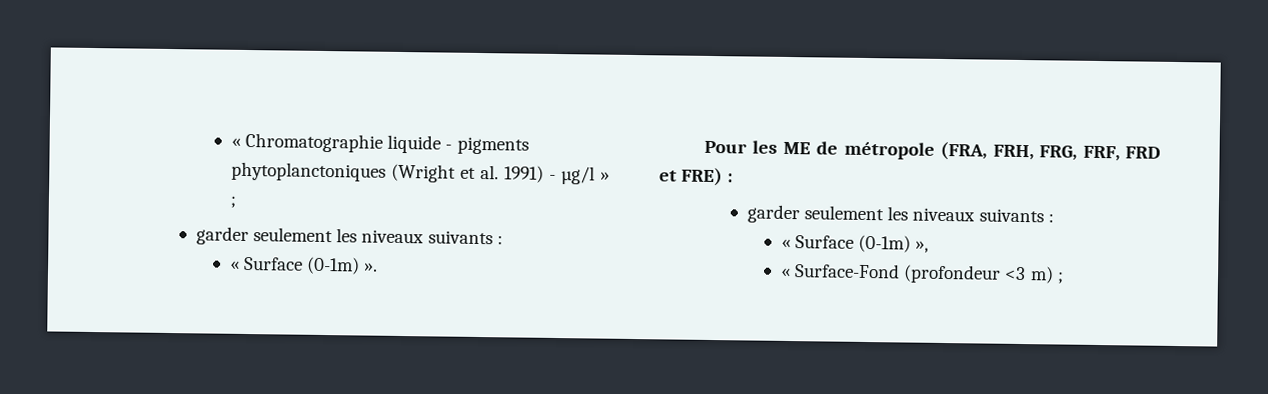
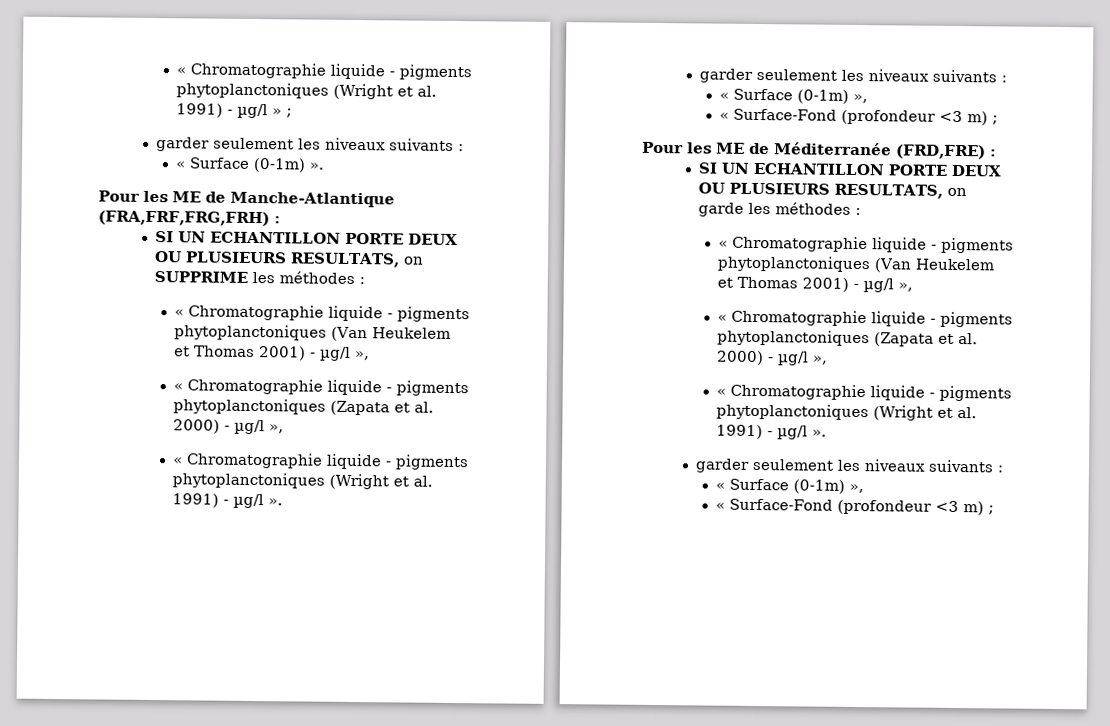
[843,141,1161,162] [659,167,734,187] métropole (FRA, FRH, FRG, FRF, FRD et FRE) : -> [230,191,395,208] [98,210,281,227] [154,231,458,246] [153,251,424,268] [153,271,365,285] [174,304,471,323] [174,324,452,342] [174,345,371,361] [173,378,470,397] [173,398,435,416] [173,419,285,435] [172,452,470,471] [172,472,434,490] [172,493,284,509] Manche-Atlantique (FRA,FRF,FRG,FRH) : // SI UN ECHANTILLON PORTE DEUX OU PLUSIEURS RESULTATS, on SUPPRIME les méthodes : // « Chromatographie liquide - pigments phytoplanctoniques (Van Heukelem et Thomas 2001) - µg/l », // « Chromatographie liquide - pigments phytoplanctoniques (Zapata et al. 2000) - µg/l », // « Chromatographie liquide - pigments phytoplanctoniques (Wright et al. 1991) - µg/l ».
(1064, 277) none -> [642,141,997,160] [697,162,1001,177] [697,182,967,199] [697,202,861,217] [718,235,1015,254] [717,255,996,273] [717,276,914,293] [717,309,1014,328] [717,329,979,347] [716,350,829,366] [716,383,1013,402] [716,403,978,421] [716,424,828,440] [694,458,1004,473] [715,478,865,494] [715,498,995,516] // Pour les ME de Méditerranée (FRD,FRE) : // SI UN ECHANTILLON PORTE DEUX OU PLUSIEURS RESULTATS, on garde les méthodes : // « Chromatographie liquide - pigments phytoplanctoniques (Van Heukelem et Thomas 2001) - µg/l », // « Chromatographie liquide - pigments phytoplanctoniques (Zapata et al. 2000) - µg/l », // « Chromatographie liquide - pigments phytoplanctoniques (Wright et al. 1991) - µg/l ». // garder seulement les niveaux suivants : // « Surface (0-1m) », // « Surface-Fond (profondeur <3 m) ;

